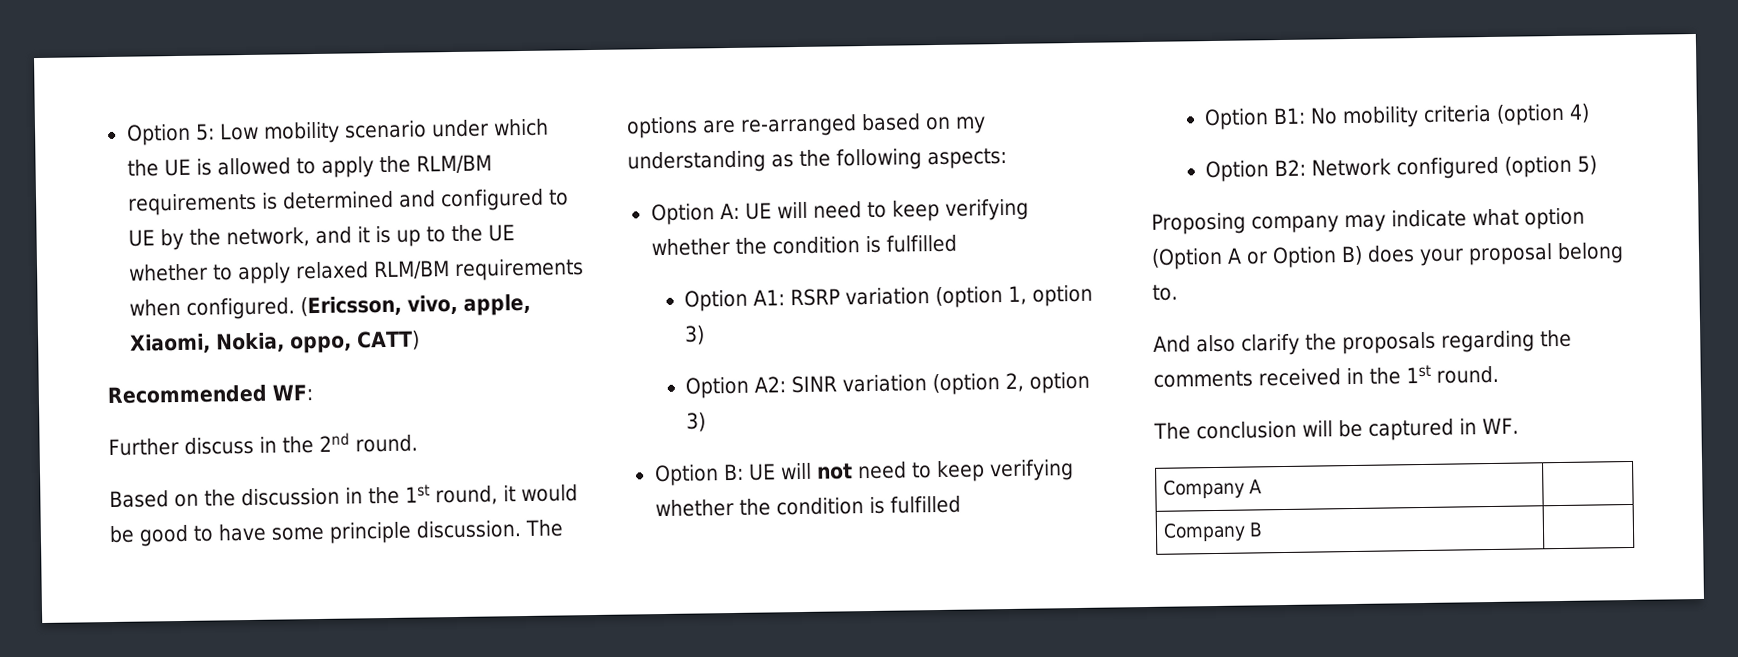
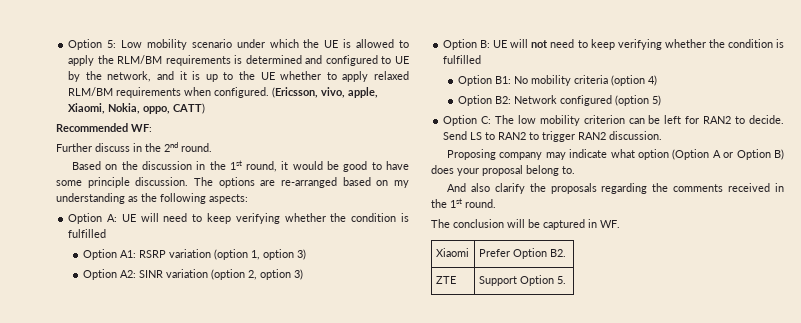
(1598, 165) none -> [443,115,784,126] [443,131,663,142] // Option C: The low mobility criterion can be left for RAN2 to decide. Send LS to RAN2 to trigger RAN2 discussion.
[1163,478,1263,499] [1163,521,1264,542] Company A | // Company B | -> [435,248,469,257] [478,248,566,259] [435,276,456,284] [478,275,566,286] Xiaomi | Prefer Option B2. // ZTE | Support Option 5.

